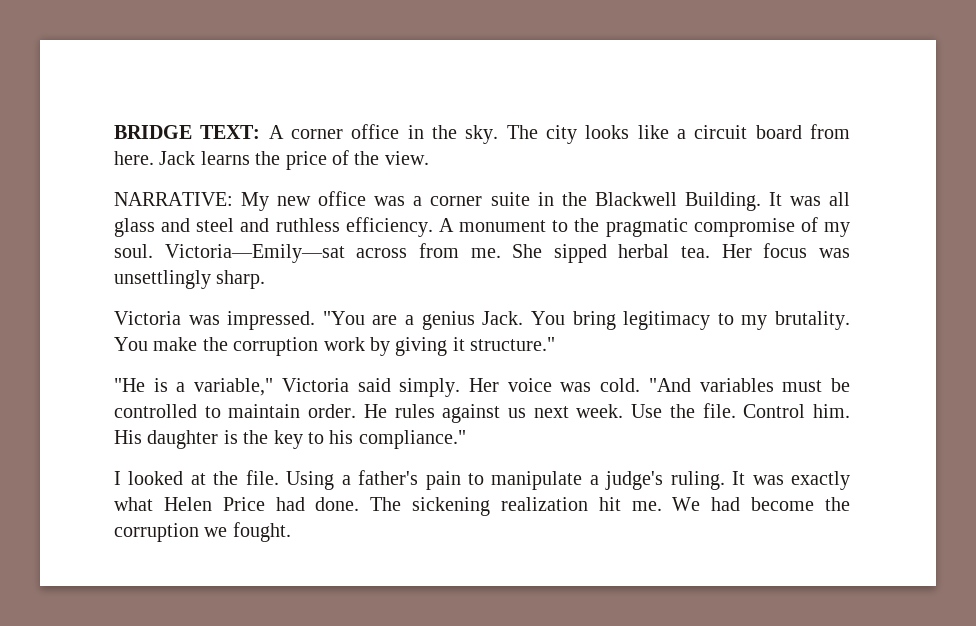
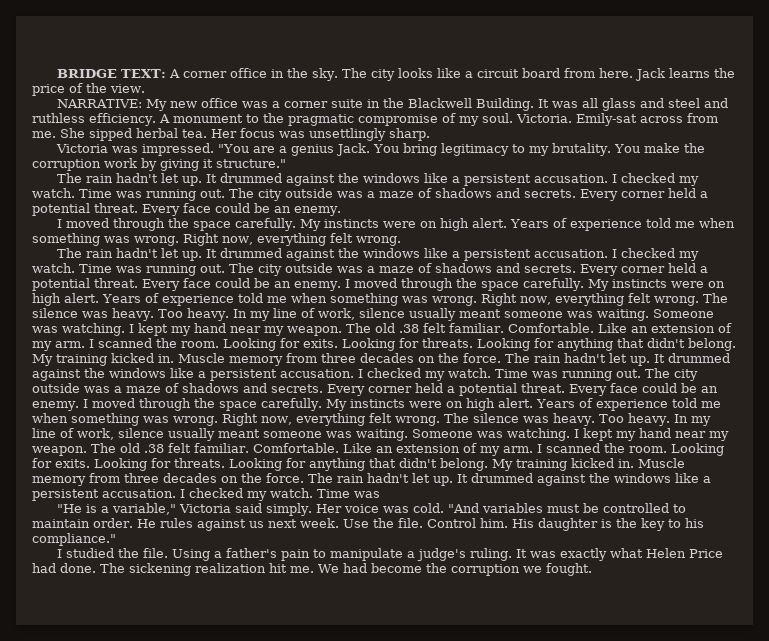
[164,244,345,263] Victoria—Emily—sat -> [515,113,637,126] Victoria. Emily-sat
(556, 344) none -> [57,173,700,186] [32,188,708,201] [32,203,341,216] [57,218,736,231] [32,233,401,246] [57,248,700,261] [32,263,708,276] [32,278,725,291] [32,293,728,306] [32,308,714,321] [32,323,732,336] [32,338,736,351] [32,353,730,366] [32,368,698,381] [32,383,718,396] [32,398,721,411] [32,413,711,426] [32,428,729,441] [32,443,724,456] [32,458,685,471] [32,473,711,486] [32,488,380,501] // The rain hadn't let up. It drummed against the windows like a persistent accusation. I checked my watch. Time was running out. The city outside was a maze of shadows and secrets. Every corner held a potential threat. Every face could be an enemy. // I moved through the space carefully. My instincts were on high alert. Years of experience told me when something was wrong. Right now, everything felt wrong. // The rain hadn't let up. It drummed against the windows like a persistent accusation. I checked my watch. Time was running out. The city outside was a maze of shadows and secrets. Every corner held a potential threat. Every face could be an enemy. I moved through the space carefully. My instincts were on high alert. Years of experience told me when something was wrong. Right now, everything felt wrong. The silence was heavy. Too heavy. In my line of work, silence usually meant someone was waiting. Someone was watching. I kept my hand near my weapon. The old .38 felt familiar. Comfortable. Like an extension of my arm. I scanned the room. Looking for exits. Looking for threats. Looking for anything that didn't belong. My training kicked in. Muscle memory from three decades on the force. The rain hadn't let up. It drummed against the windows like a persistent accusation. I checked my watch. Time was running out. The city outside was a maze of shadows and secrets. Every corner held a potential threat. Every face could be an enemy. I moved through the space carefully. My instincts were on high alert. Years of experience told me when something was wrong. Right now, everything felt wrong. The silence was heavy. Too heavy. In my line of work, silence usually meant someone was waiting. Someone was watching. I kept my hand near my weapon. The old .38 felt familiar. Comfortable. Like an extension of my arm. I scanned the room. Looking for exits. Looking for threats. Looking for anything that didn't belong. My training kicked in. Muscle memory from three decades on the force. The rain hadn't let up. It drummed against the windows like a persistent accusation. I checked my watch. Time was
[128,471,206,485] looked at -> [66,548,115,558] studied

